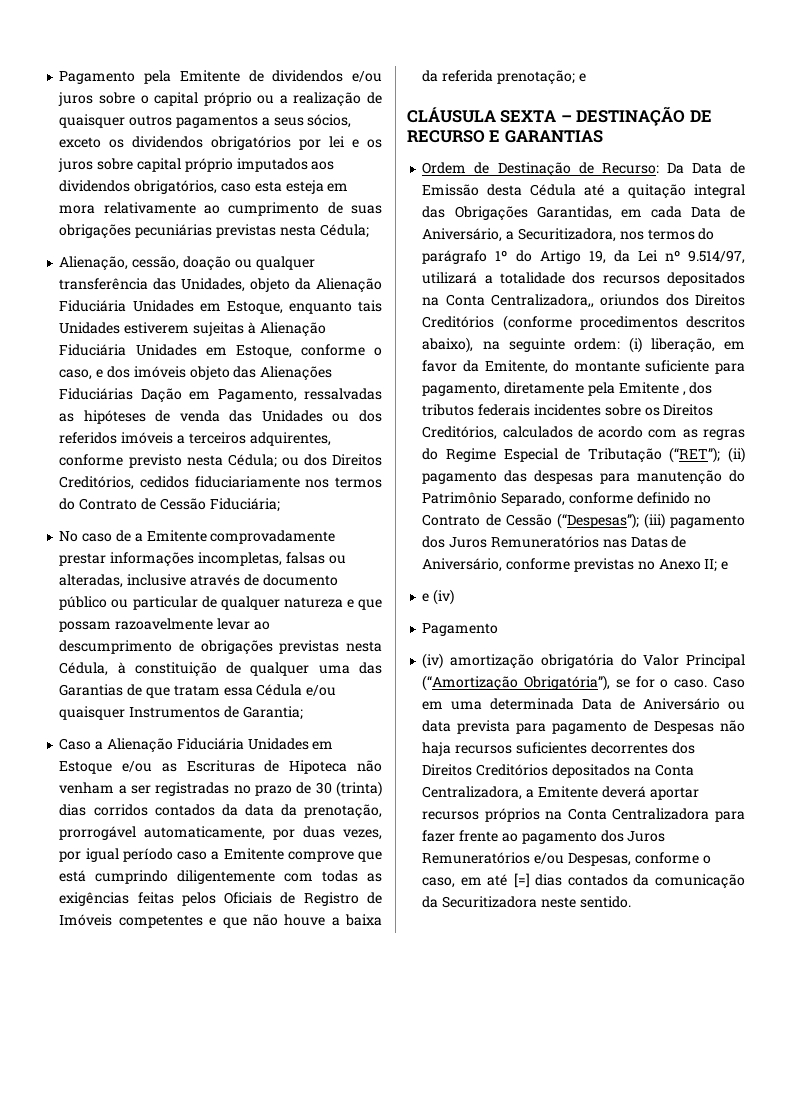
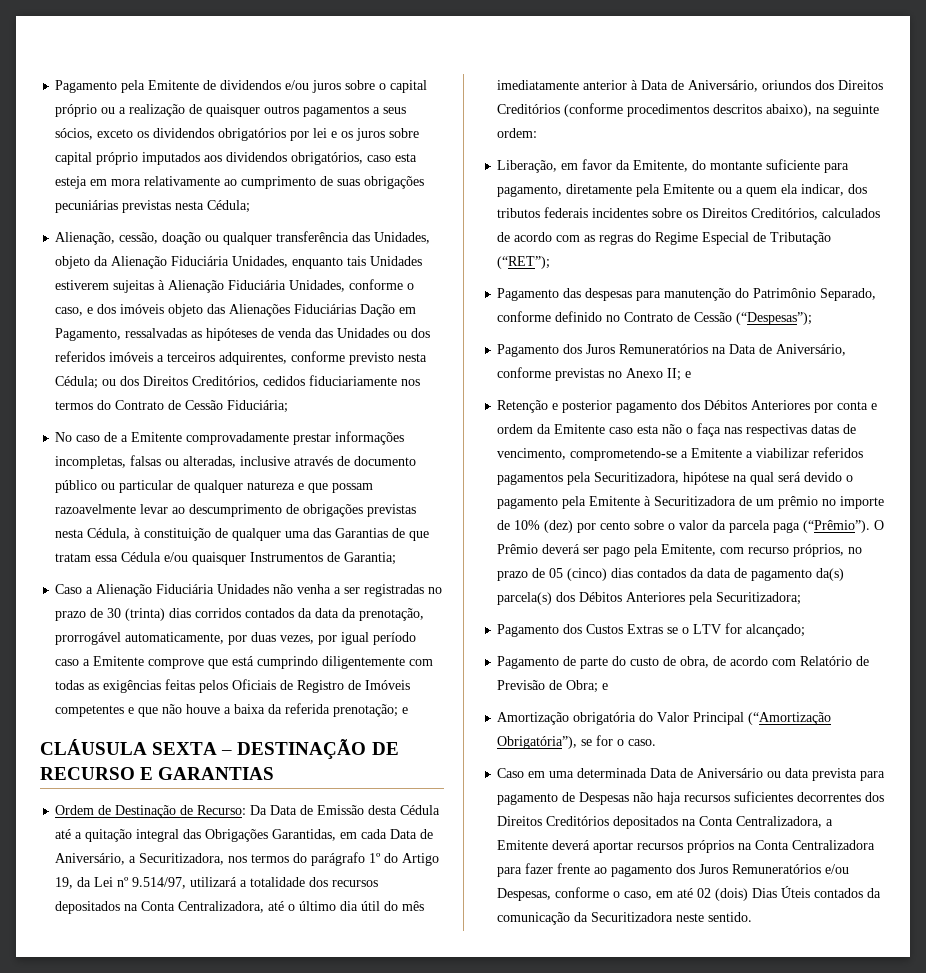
[132,300,283,314] Unidades em Estoque, -> [232,256,289,268] Unidades,
[135,344,292,358] Unidades em Estoque, -> [289,280,346,292] Unidades,
[312,741,334,750] [59,760,382,774] [59,782,115,794] em Estoque e/ou as Escrituras de Hipoteca não venham -> [273,584,332,594] não venha
[491,294,595,308] Centralizadora,, -> [178,901,425,913] [497,80,759,92] Centralizadora, até o último dia útil do mês imediatamente anterior à Data de Aniversário,
[628,337,715,353] (i) liberação, -> [497,160,558,173] // Liberação,
[682,391,686,396] , -> [718,184,845,197] ou a quem ela indicar,
[728,447,745,463] [422,471,498,484] (ii) pagamento -> [497,288,560,301] // Pagamento
[643,513,745,529] [422,536,668,548] (iii) pagamento dos Juros Remuneratórios nas Datas -> [497,344,757,357] // Pagamento dos Juros Remuneratórios na Data
[422,589,455,605] [422,623,499,636] [422,653,535,669] e (iv) // Pagamento // (iv) amortização -> [497,400,878,413] [497,423,857,437] [497,447,864,461] [497,472,854,485] [497,496,885,509] [497,520,885,533] [497,544,863,557] [497,568,845,581] [497,592,802,605] [497,623,806,637] [497,656,870,669] [497,680,609,693] [497,712,570,725] Retenção e posterior pagamento dos Débitos Anteriores por conta e ordem da Emitente caso esta não o faça nas respectivas datas de vencimento, comprometendo-se a Emitente a viabilizar referidos pagamentos pela Securitizadora, hipótese na qual será devido o pagamento pela Emitente à Securitizadora de um prêmio no importe de 10% (dez) por cento sobre o valor da parcela paga (“Prêmio”). O Prêmio deverá ser pago pela Emitente, com recurso próprios, no prazo de 05 (cinco) dias contados da data de pagamento da(s) parcela(s) dos Débitos Anteriores pela Securitizadora; // Pagamento dos Custos Extras se o LTV for alcançado; // Pagamento de parte do custo de obra, de acordo com Relatório de Previsão de Obra; e // Amortização
(708, 683) none -> (657, 742) //
[513,873,563,888] [=] dias -> [697,886,811,901] 02 (dois) Dias Úteis

